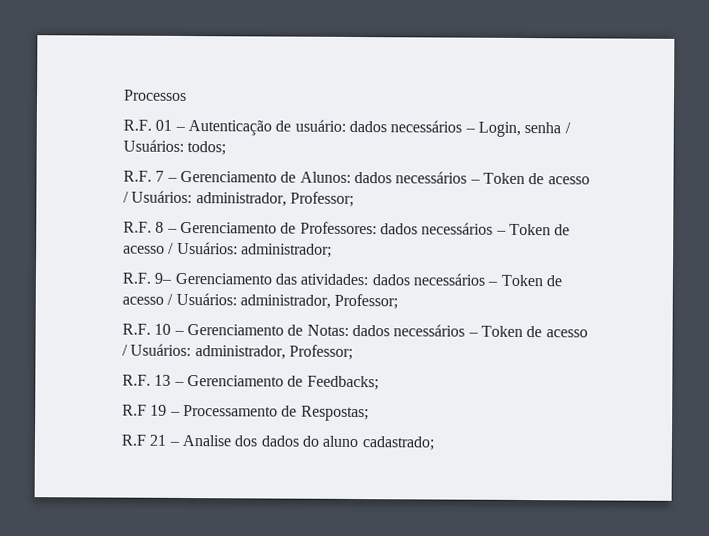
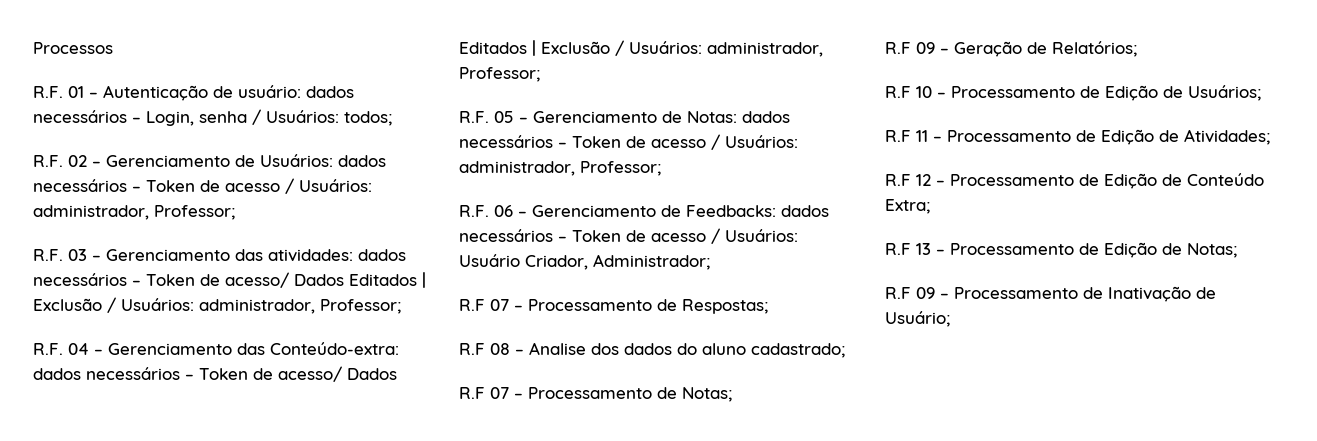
[155,170,351,183] 7 – Gerenciamento de Alunos: -> [68,154,333,167] 02 – Gerenciamento de Usuários:
[155,221,571,236] [123,241,332,258] [122,272,272,285] 8 – Gerenciamento de Professores: dados necessários – Token de acesso / Usuários: administrador; // R.F. 9– Gerenciamento -> [68,249,230,261] 03 – Gerenciamento
[122,292,399,310] [122,323,172,335] acesso / Usuários: administrador, Professor; // R.F. 10 -> [225,272,426,288] [33,297,401,314] [33,342,399,355] [33,366,397,382] [459,40,823,57] [459,67,540,82] [459,111,514,123] acesso/ Dados Editados | Exclusão / Usuários: administrador, Professor; // R.F. 04 – Gerenciamento das Conteúdo-extra: dados necessários – Token de acesso/ Dados Editados | Exclusão / Usuários: administrador, Professor; // R.F. 05
[154,374,379,391] [122,404,168,416] 13 – Gerenciamento de Feedbacks; // R.F 19 -> [494,205,829,217] [459,228,798,244] [459,254,710,270] [459,299,509,311] 06 – Gerenciamento de Feedbacks: dados necessários – Token de acesso / Usuários: Usuário Criador, Administrador; // R.F 07
[149,434,168,446] 21 -> [490,343,510,355] 08
(435, 443) none -> [459,387,732,402] [885,41,1137,57] [885,85,1261,101] [885,129,1270,145] [885,173,1264,189] [885,199,930,214] [885,242,1237,258] [885,286,1216,302] [885,311,950,327] // R.F 07 – Processamento de Notas; // R.F 09 – Geração de Relatórios; // R.F 10 – Processamento de Edição de Usuários; // R.F 11 – Processamento de Edição de Atividades; // R.F 12 – Processamento de Edição de Conteúdo Extra; // R.F 13 – Processamento de Edição de Notas; // R.F 09 – Processamento de Inativação de Usuário;

